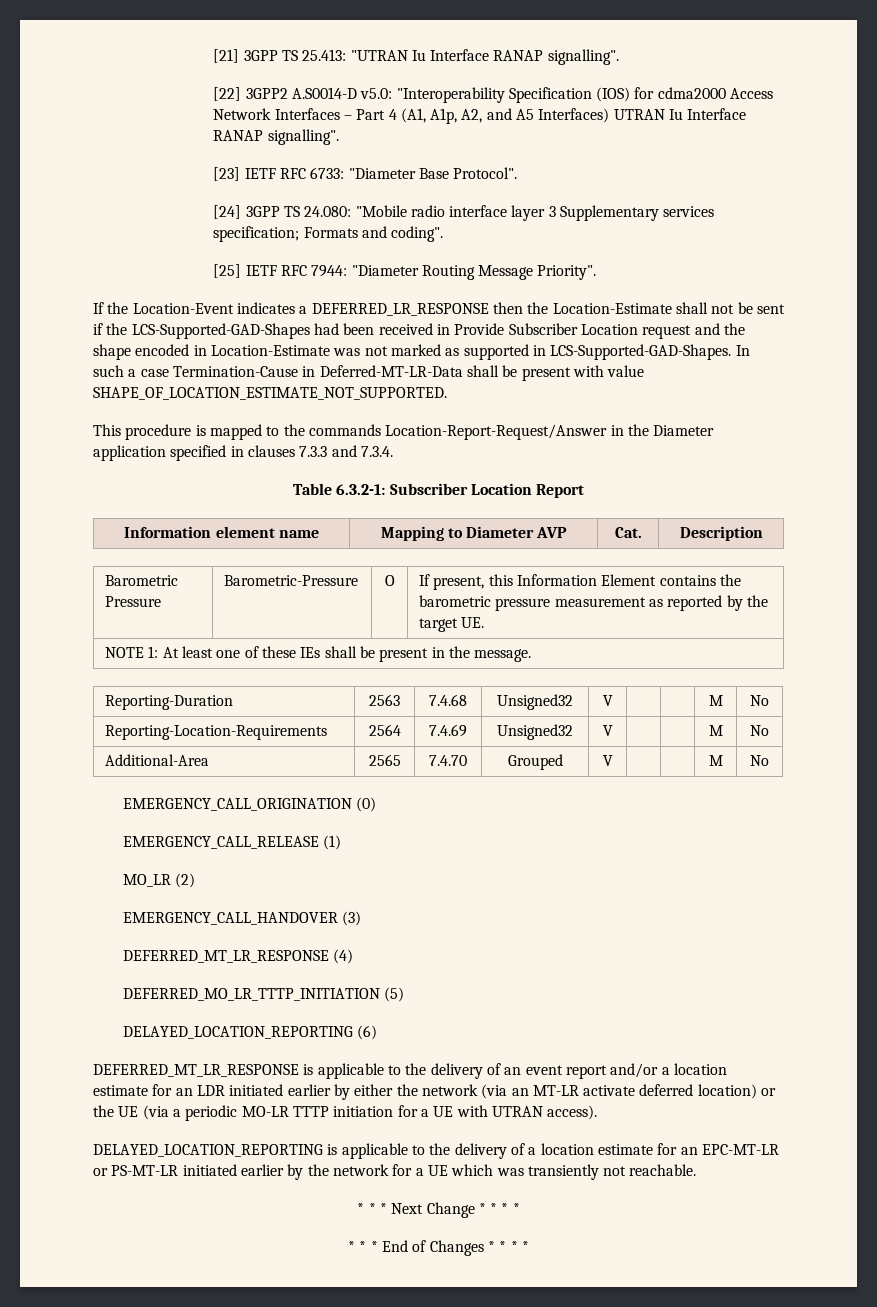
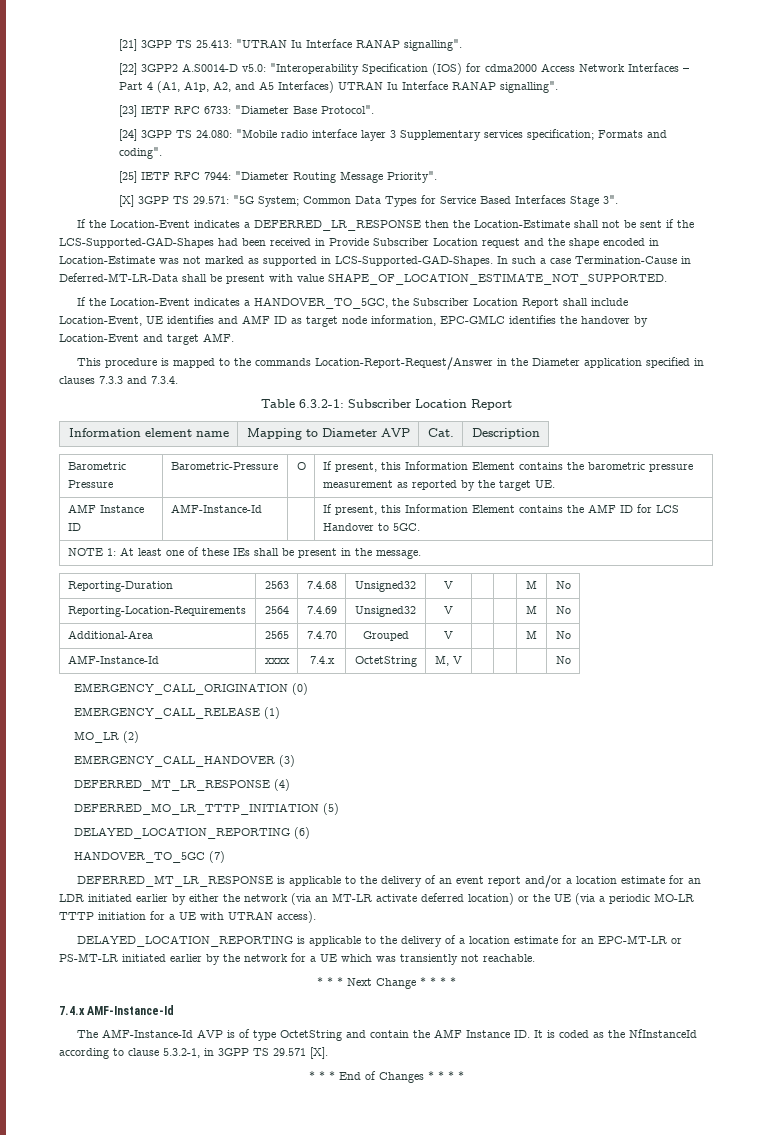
(597, 272) none -> [118,195,618,207] // [X] 3GPP TS 29.571: "5G System; Common Data Types for Service Based Interfaces Stage 3".
(447, 393) none -> [77,297,629,309] [59,315,648,327] [59,333,234,345] // If the Location-Event indicates a HANDOVER_TO_5GC, the Subscriber Location Report shall include Location-Event, UE identifies and AMF ID as target node information, EPC-GMLC identifies the handover by Location-Event and target AMF.
(485, 622) none -> [67,504,144,513] [67,523,81,531] [170,504,262,513] [322,504,679,515] [322,523,420,531] // AMF Instance ID | AMF-Instance-Id | | If present, this Information Element contains the AMF ID for LCS Handover to 5GC.
(769, 760) none -> [67,655,159,664] [264,658,290,664] [309,656,335,664] [354,656,417,667] [435,655,462,666] [555,656,571,664] // AMF-Instance-Id | xxxx | 7.4.x | OctetString | M, V | | | | No
(378, 1032) none -> [73,851,225,863] // HANDOVER_TO_5GC (7)
(520, 1208) none -> [59,1005,175,1015] [77,1029,698,1041] [59,1047,328,1059] // 7.4.x AMF-Instance-Id // The AMF-Instance-Id AVP is of type OctetString and contain the AMF Instance ID. It is coded as the NfInstanceId according to clause 5.3.2-1, in 3GPP TS 29.571 [X].

